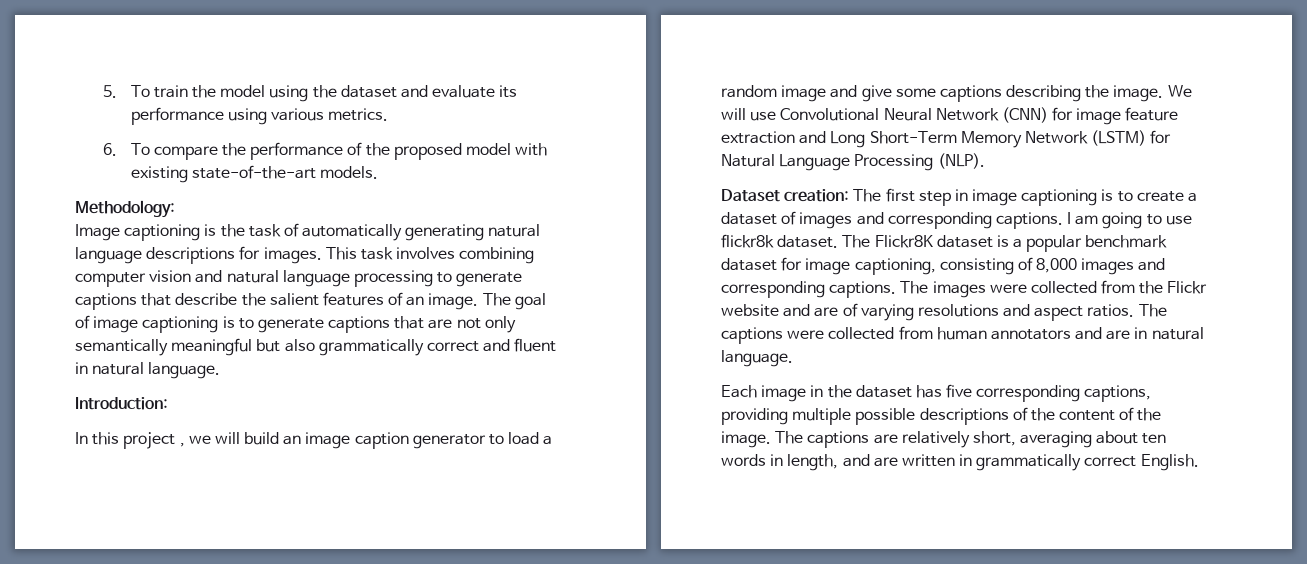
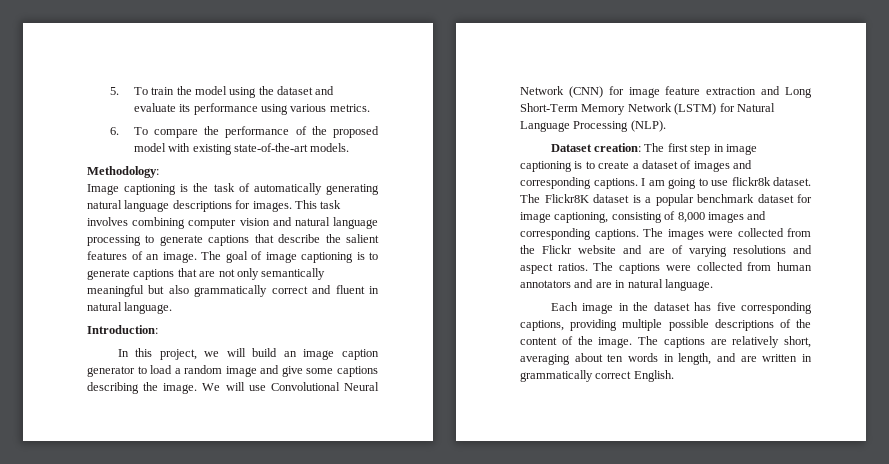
[123,432,185,449] project , -> [159,349,197,360] project,

